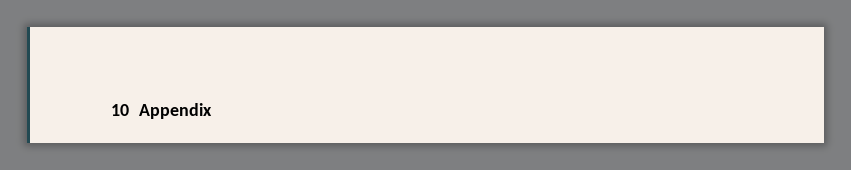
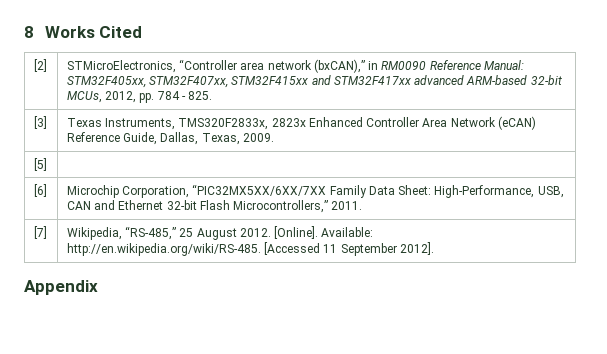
[111,104,129,116] 10 -> [24,26,143,38] [33,59,47,72] [66,59,524,73] [66,75,562,88] [66,91,213,103] [33,116,47,129] [66,116,536,130] [66,132,274,145] [33,158,47,171] [33,184,47,197] [66,184,564,198] [66,200,363,213] [33,226,47,239] [66,226,374,240] [66,242,434,256] 8 Works Cited // [2] | STMicroElectronics, “Controller area network (bxCAN),” in RM0090 Reference Manual: STM32F405xx, STM32F407xx, STM32F415xx and STM32F417xx advanced ARM-based 32-bit MCUs, 2012, pp. 784 - 825. // [3] | Texas Instruments, TMS320F2833x, 2823x Enhanced Controller Area Network (eCAN) Reference Guide, Dallas, Texas, 2009. // [5] | // [6] | Microchip Corporation, “PIC32MX5XX/6XX/7XX Family Data Sheet: High-Performance, USB, CAN and Ethernet 32-bit Flash Microcontrollers,” 2011. // [7] | Wikipedia, “RS-485,” 25 August 2012. [Online]. Available: http://en.wikipedia.org/wiki/RS-485. [Accessed 11 September 2012]. //

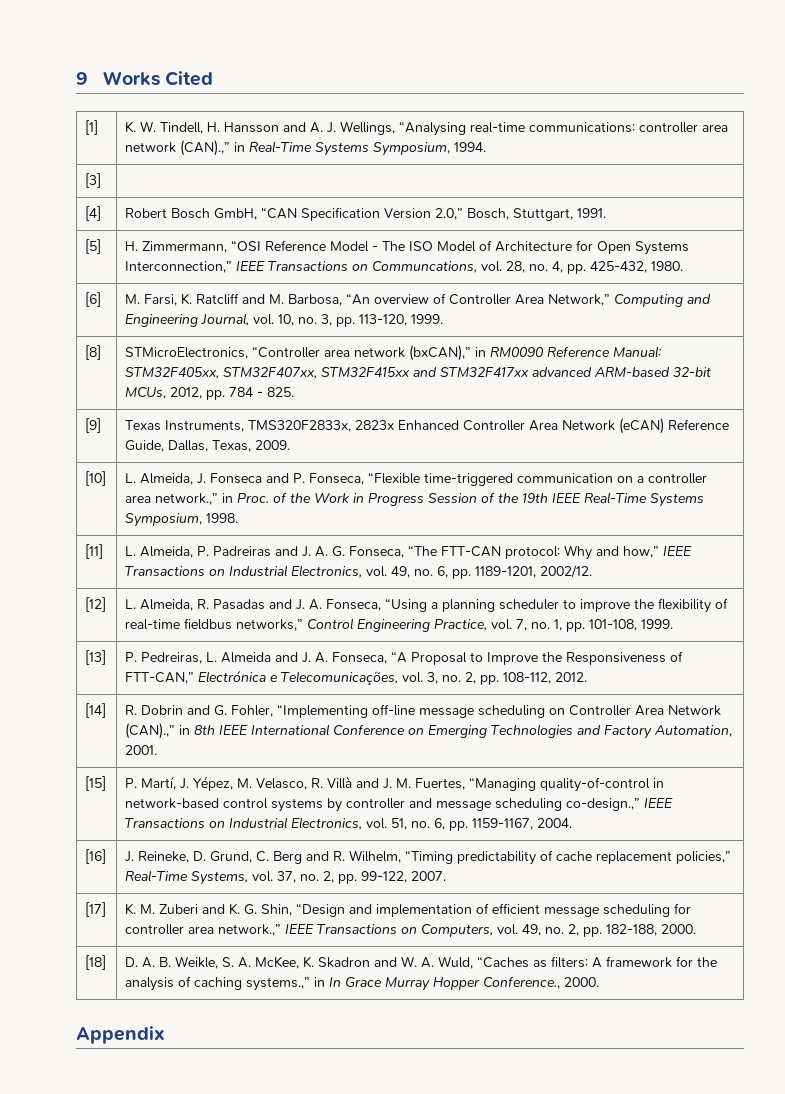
[24,26,34,38] 8 -> [76,72,88,85] 9
[33,59,47,72] [2] -> [85,120,99,135] [125,121,729,136] [125,140,487,156] [85,173,102,188] [85,206,102,221] [125,207,607,221] [85,239,102,254] [125,240,690,255] [125,261,684,274] [85,292,102,307] [125,293,712,307] [125,313,444,327] [85,345,102,360] [1] | K. W. Tindell, H. Hansson and A. J. Wellings, “Analysing real-time communications: controller area network (CAN).,” in Real-Time Systems Symposium, 1994. // [3] | // [4] | Robert Bosch GmbH, “CAN Specification Version 2.0,” Bosch, Stuttgart, 1991. // [5] | H. Zimmermann, “OSI Reference Model - The ISO Model of Architecture for Open Systems Interconnection,” IEEE Transactions on Communcations, vol. 28, no. 4, pp. 425-432, 1980. // [6] | M. Farsi, K. Ratcliff and M. Barbosa, “An overview of Controller Area Network,” Computing and Engineering Journal, vol. 10, no. 3, pp. 113-120, 1999. // [8]
[33,116,47,129] [3] -> [85,418,102,433] [9]
[33,158,47,171] [33,184,47,197] [66,184,564,198] [66,200,363,213] [33,226,47,239] [66,226,374,240] [66,242,434,256] [5] | // [6] | Microchip Corporation, “PIC32MX5XX/6XX/7XX Family Data Sheet: High-Performance, USB, CAN and Ethernet 32-bit Flash Microcontrollers,” 2011. // [7] | Wikipedia, “RS-485,” 25 August 2012. [Online]. Available: http://en.wikipedia.org/wiki/RS-485. [Accessed 11 September 2012]. -> [85,471,107,486] [125,472,708,486] [125,492,705,507] [125,513,239,527] [85,544,104,559] [125,545,693,560] [125,565,593,579] [85,597,107,612] [125,598,729,613] [125,618,674,632] [85,650,107,665] [125,651,684,665] [125,670,588,685] [85,703,107,718] [125,704,722,718] [125,723,733,739] [125,745,158,755] [85,776,107,791] [125,776,665,792] [125,798,674,812] [125,817,573,831] [85,849,107,864] [125,850,732,865] [125,870,447,885] [85,902,107,917] [125,903,692,917] [125,924,697,937] [85,955,107,970] [125,956,718,969] [125,976,600,991] [10] | L. Almeida, J. Fonseca and P. Fonseca, “Flexible time-triggered communication on a controller area network.,” in Proc. of the Work in Progress Session of the 19th IEEE Real-Time Systems Symposium, 1998. // [11] | L. Almeida, P. Padreiras and J. A. G. Fonseca, “The FTT-CAN protocol: Why and how,” IEEE Transactions on Industrial Electronics, vol. 49, no. 6, pp. 1189-1201, 2002/12. // [12] | L. Almeida, R. Pasadas and J. A. Fonseca, “Using a planning scheduler to improve the flexibility of real-time fieldbus networks,” Control Engineering Practice, vol. 7, no. 1, pp. 101-108, 1999. // [13] | P. Pedreiras, L. Almeida and J. A. Fonseca, “A Proposal to Improve the Responsiveness of FTT-CAN,” Electrónica e Telecomunicações, vol. 3, no. 2, pp. 108-112, 2012. // [14] | R. Dobrin and G. Fohler, “Implementing off-line message scheduling on Controller Area Network (CAN).,” in 8th IEEE International Conference on Emerging Technologies and Factory Automation, 2001. // [15] | P. Martí, J. Yépez, M. Velasco, R. Villà and J. M. Fuertes, “Managing quality-of-control in network-based control systems by controller and message scheduling co-design.,” IEEE Transactions on Industrial Electronics, vol. 51, no. 6, pp. 1159-1167, 2004. // [16] | J. Reineke, D. Grund, C. Berg and R. Wilhelm, “Timing predictability of cache replacement policies,” Real-Time Systems, vol. 37, no. 2, pp. 99-122, 2007. // [17] | K. M. Zuberi and K. G. Shin, “Design and implementation of efficient message scheduling for controller area network.,” IEEE Transactions on Computers, vol. 49, no. 2, pp. 182-188, 2000. // [18] | D. A. B. Weikle, S. A. McKee, K. Skadron and W. A. Wuld, “Caches as filters: A framework for the analysis of caching systems.,” in In Grace Murray Hopper Conference., 2000.

